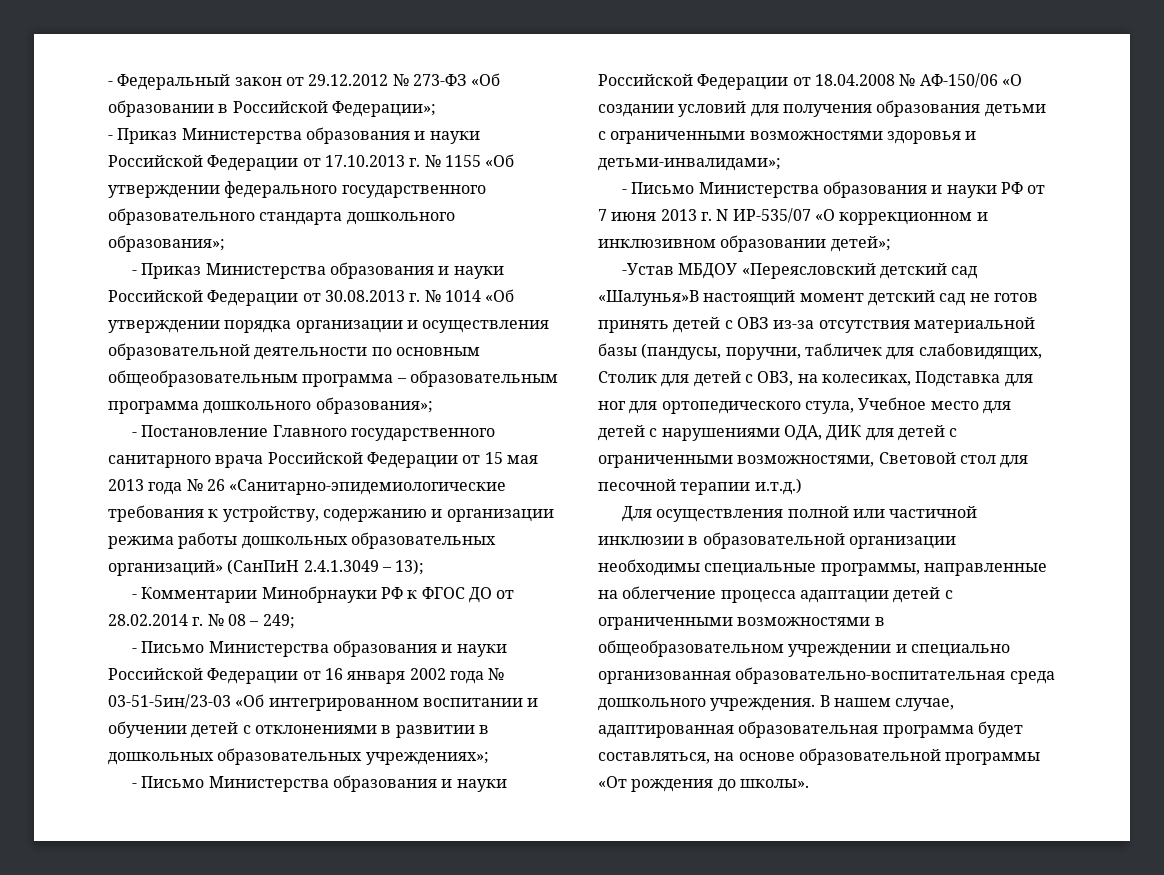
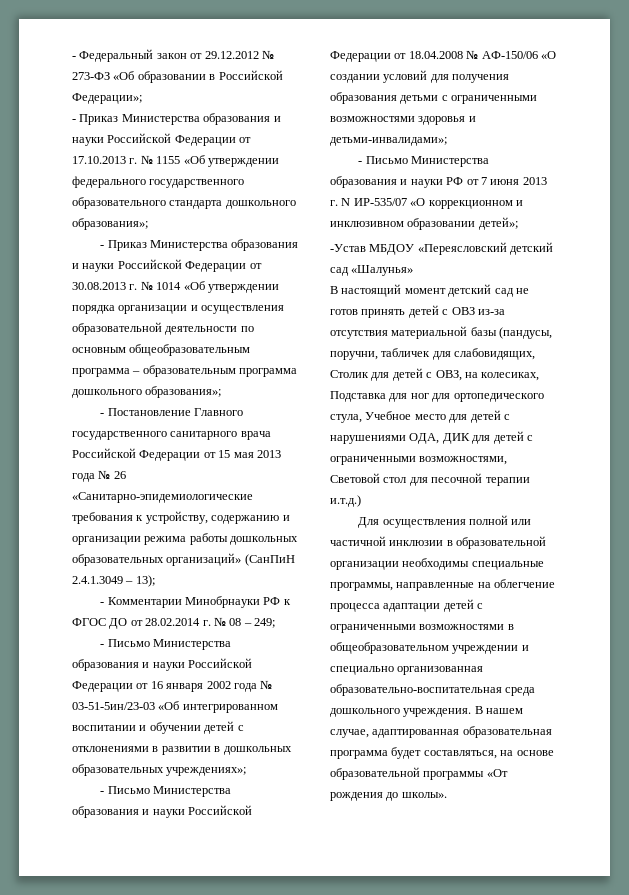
[598,290,699,306] «Шалунья»В -> [351,265,414,276] [330,286,338,294] «Шалунья» // В

